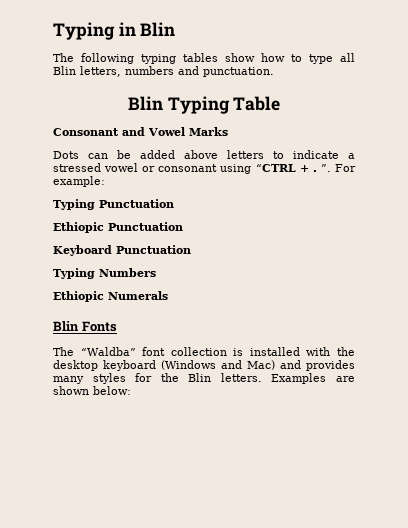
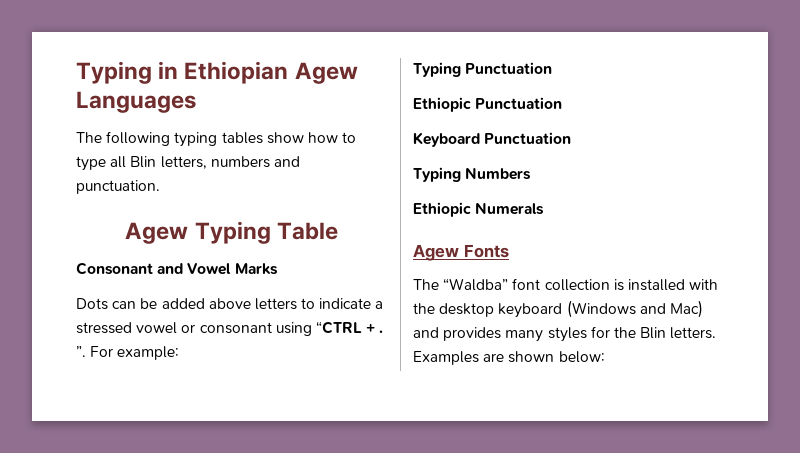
[140,22,176,36] Blin -> [184,61,358,84] [76,91,196,113] Ethiopian Agew Languages
[127,96,163,110] Blin -> [125,222,189,244] Agew
[53,321,79,331] Blin -> [413,244,459,261] Agew

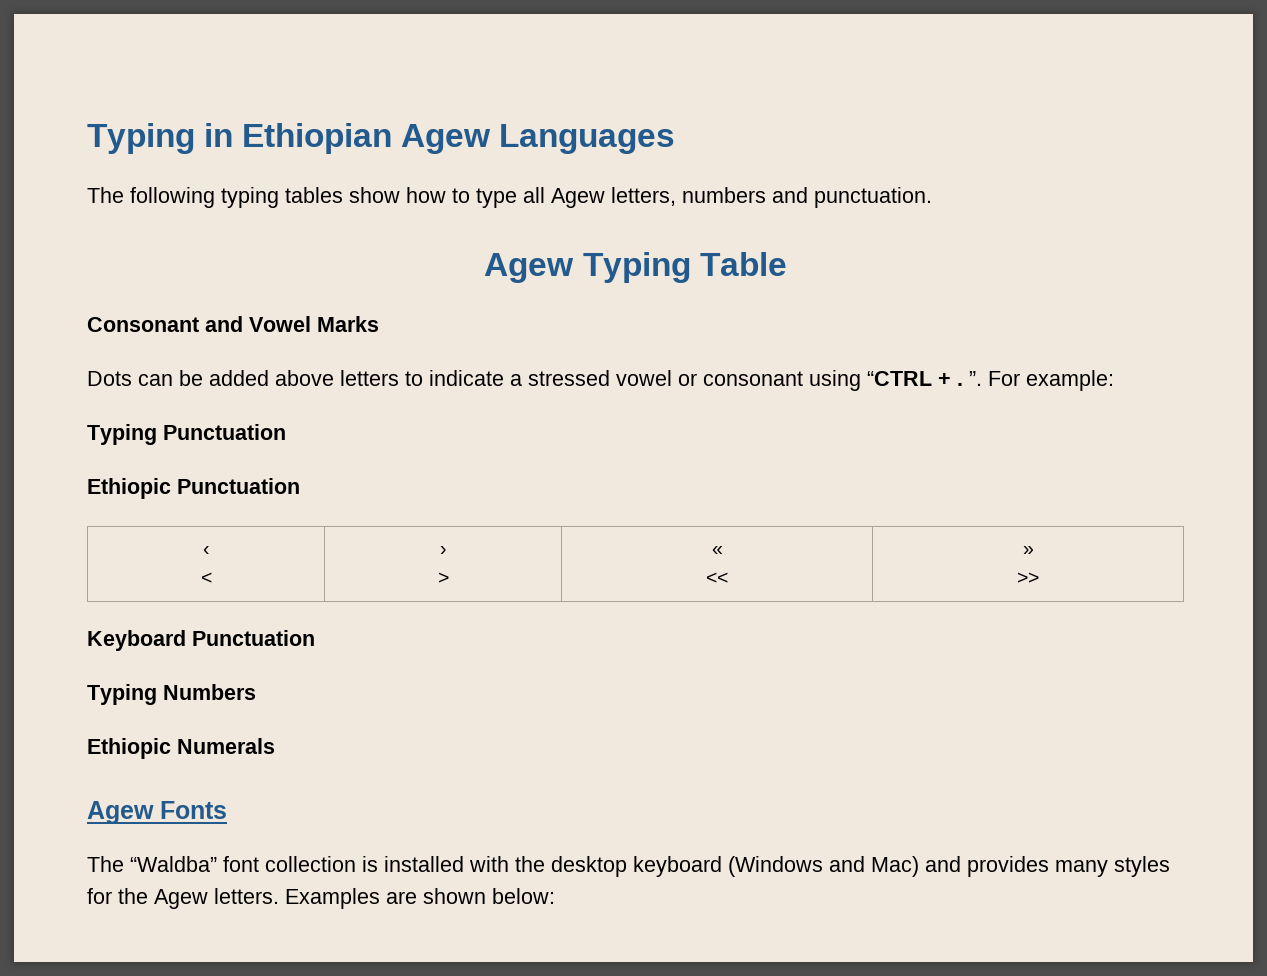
[130,156,157,168] Blin -> [551,188,605,208] Agew
(563, 103) none -> [202,546,210,555] [200,572,212,584] [439,546,447,555] [437,572,449,584] [711,546,723,555] [706,572,728,584] [1022,546,1034,555] [1017,572,1039,584] // ‹ // < | › // > | « // << | » // >>
[640,327,667,339] Blin -> [154,889,208,909] Agew

